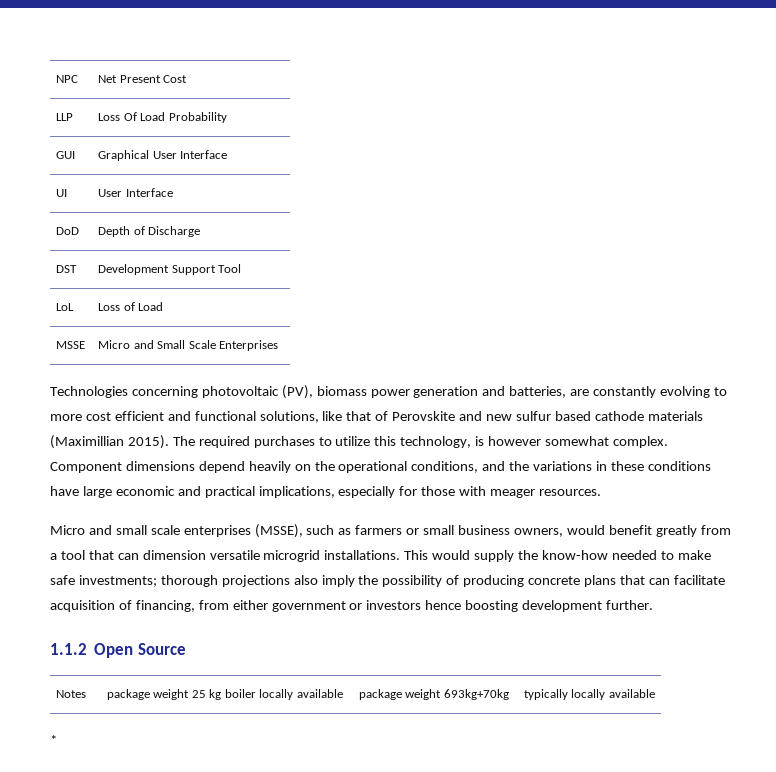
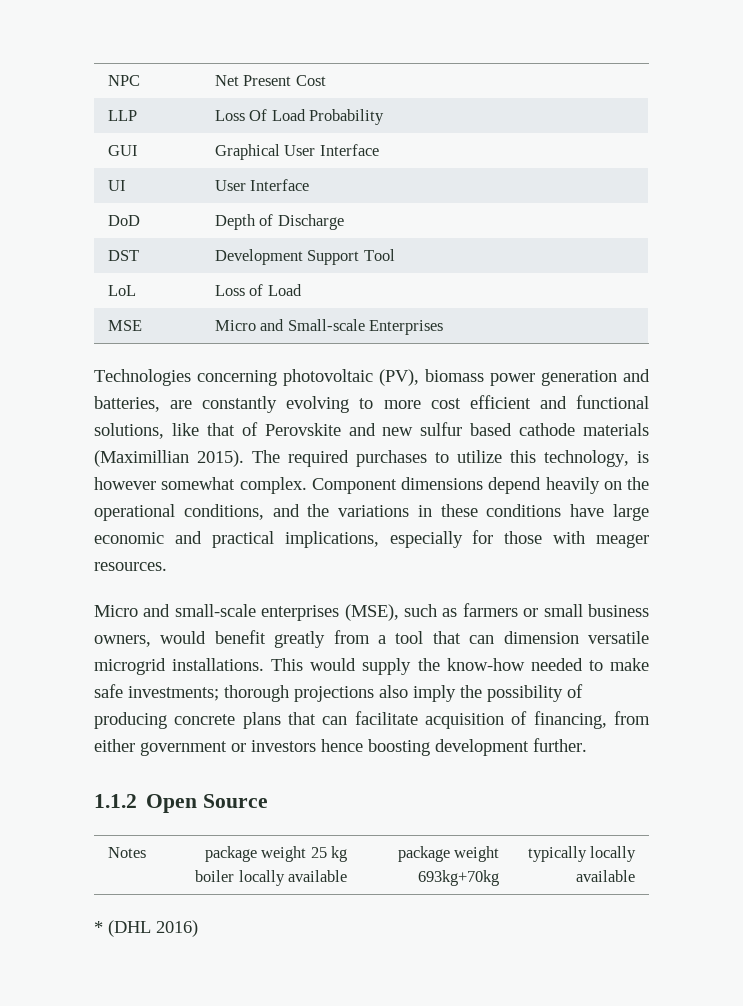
[56,341,86,349] [98,340,216,349] MSSE | Micro and Small Scale -> [107,320,142,331] [214,319,365,331] MSE | Micro and Small-scale
[115,524,303,538] small scale enterprises (MSSE), -> [174,604,399,621] small-scale enterprises (MSE),
(57, 740) none -> [108,920,198,937] (DHL 2016)

